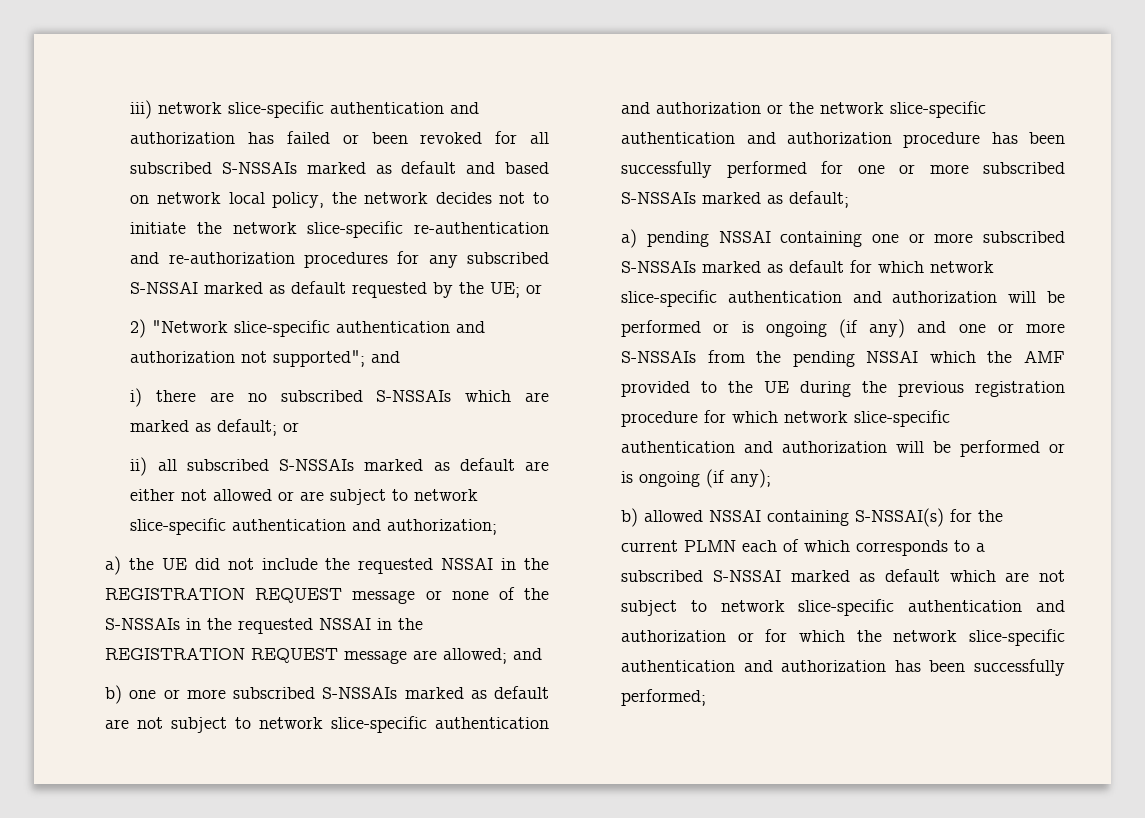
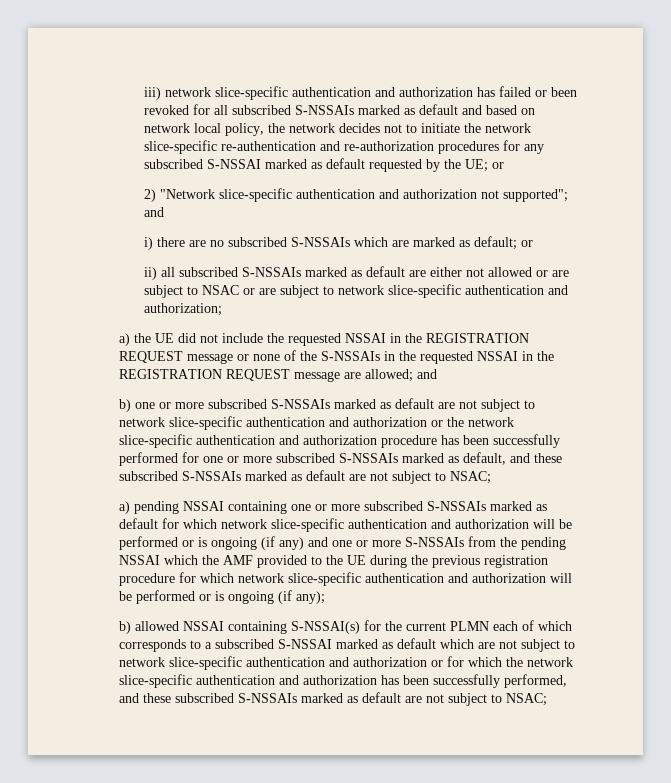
(409, 495) none -> [201,285,334,298] NSAC or are subject to
[789,191,850,208] default; -> [463,452,563,465] [119,470,492,484] default, and these subscribed S-NSSAIs marked as default are not subject to NSAC;
[621,689,707,706] performed; -> [504,674,568,688] [119,692,548,706] performed, and these subscribed S-NSSAIs marked as default are not subject to NSAC;

